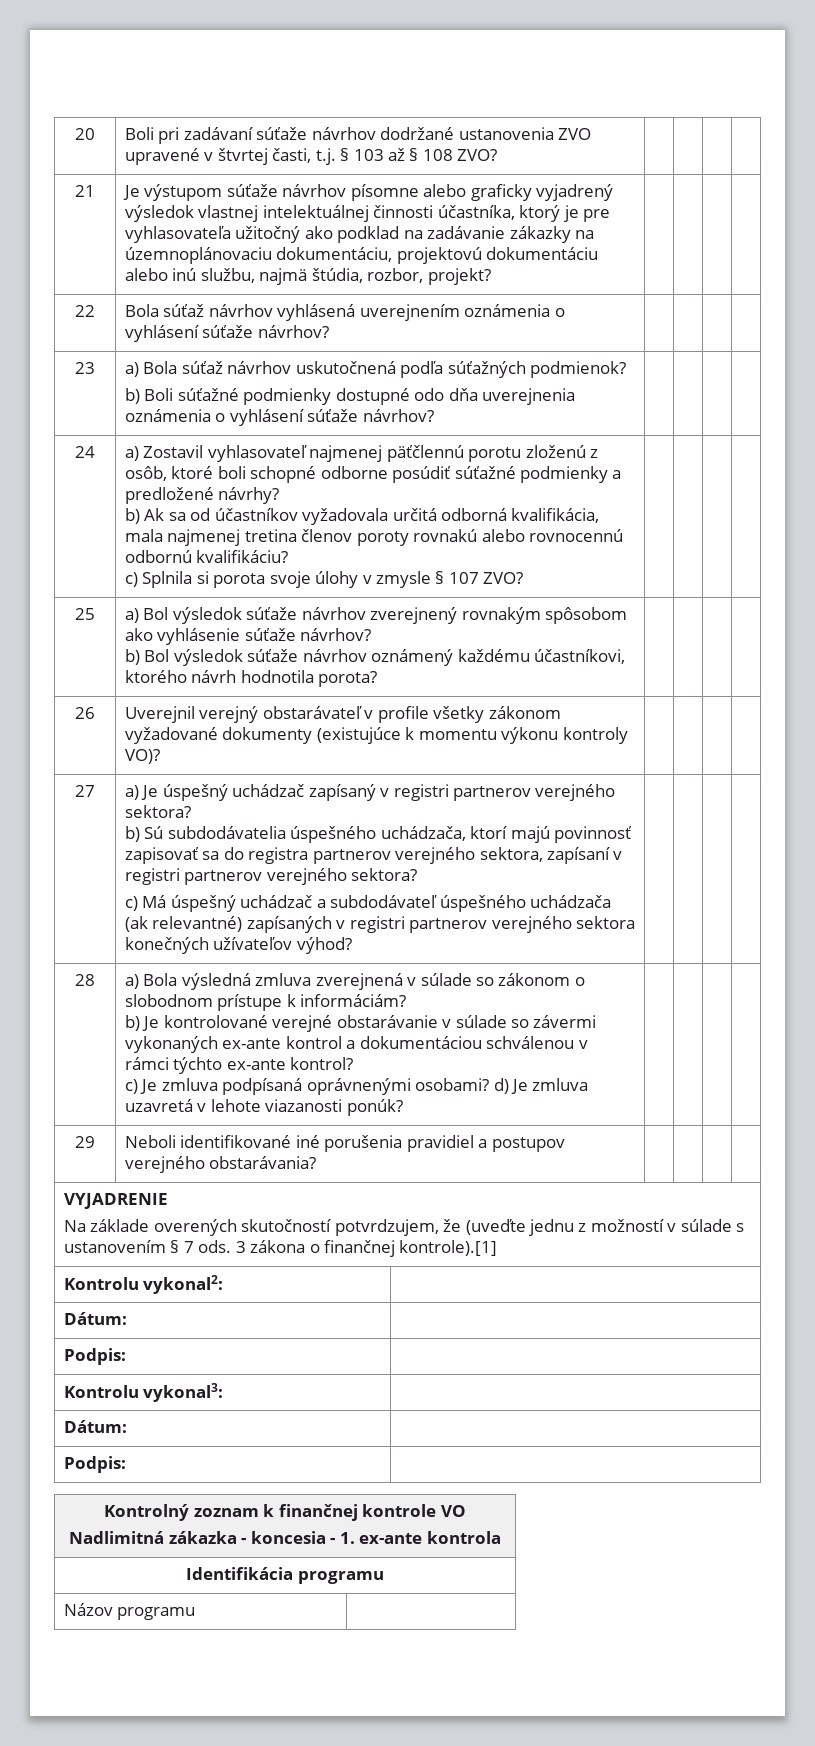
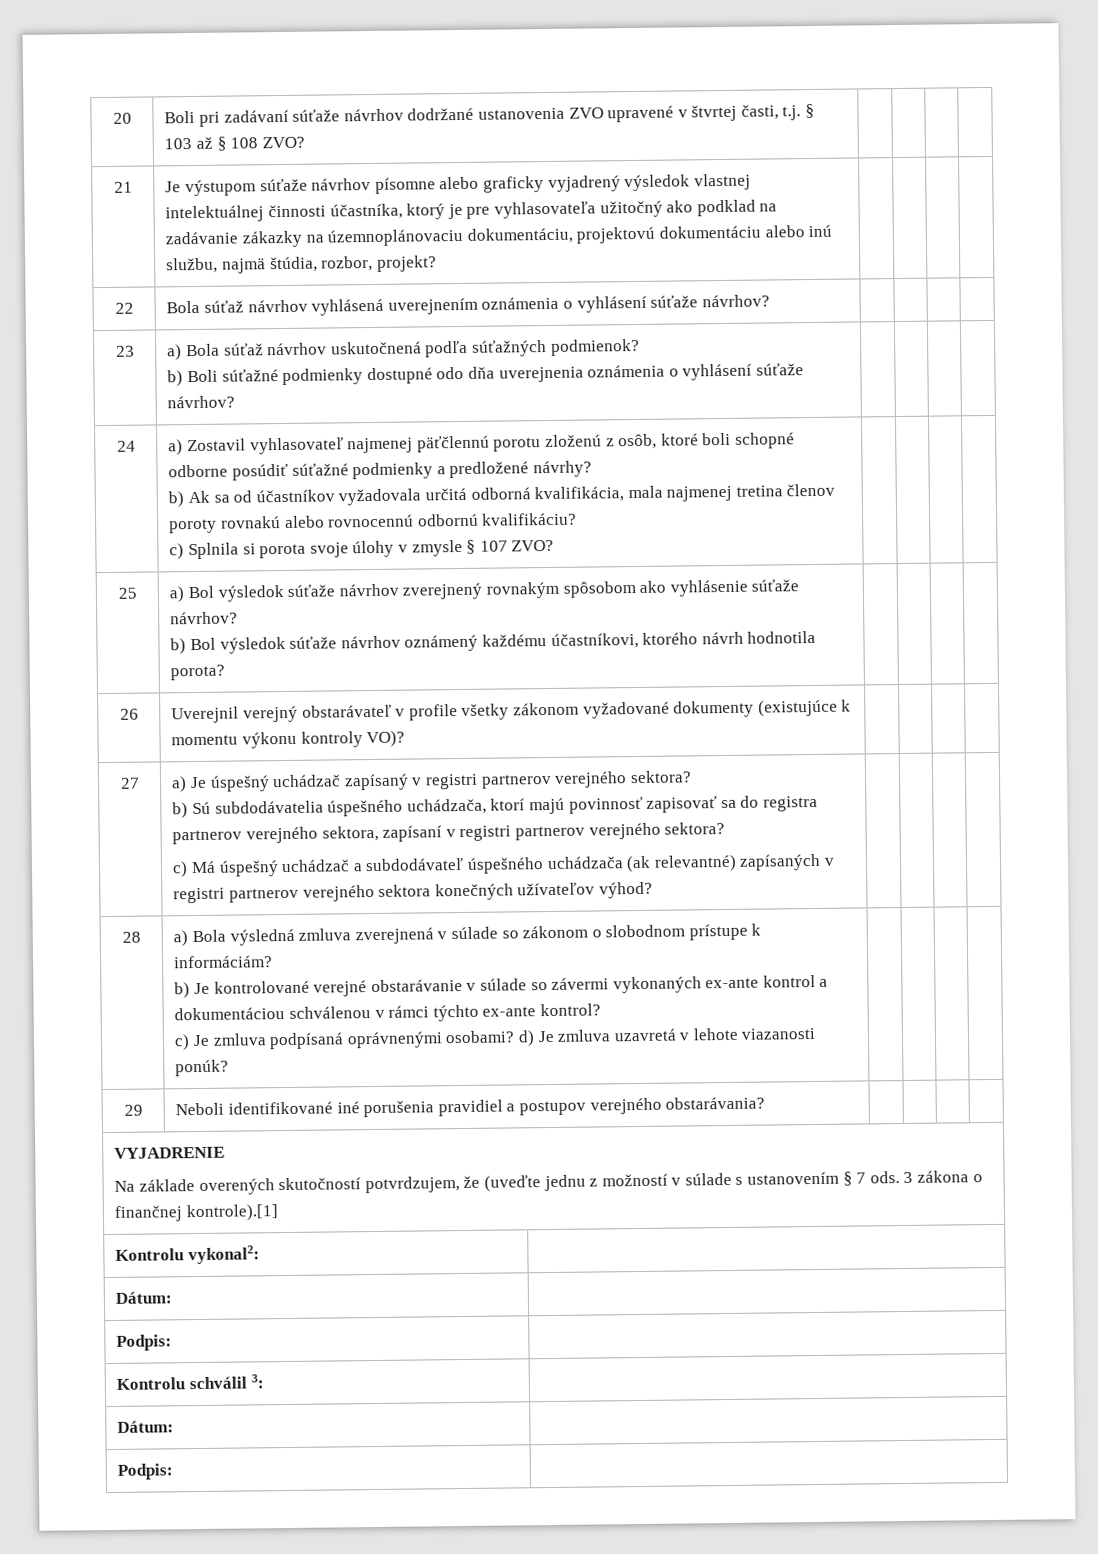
[143,1383,224,1402] [63,1420,127,1433] [63,1456,126,1473] [104,1504,466,1521] [69,1531,501,1544] [186,1567,384,1584] [63,1603,196,1620] vykonal3: | // Dátum: | // Podpis: | // Kontrolný zoznam k finančnej kontrole VO // Nadlimitná zákazka - koncesia - 1. ex-ante kontrola // Identifikácia programu // Názov programu | -> [188,1374,264,1390] [117,1420,175,1433] [117,1463,174,1480] schválil 3: | // Dátum: | // Podpis: |

